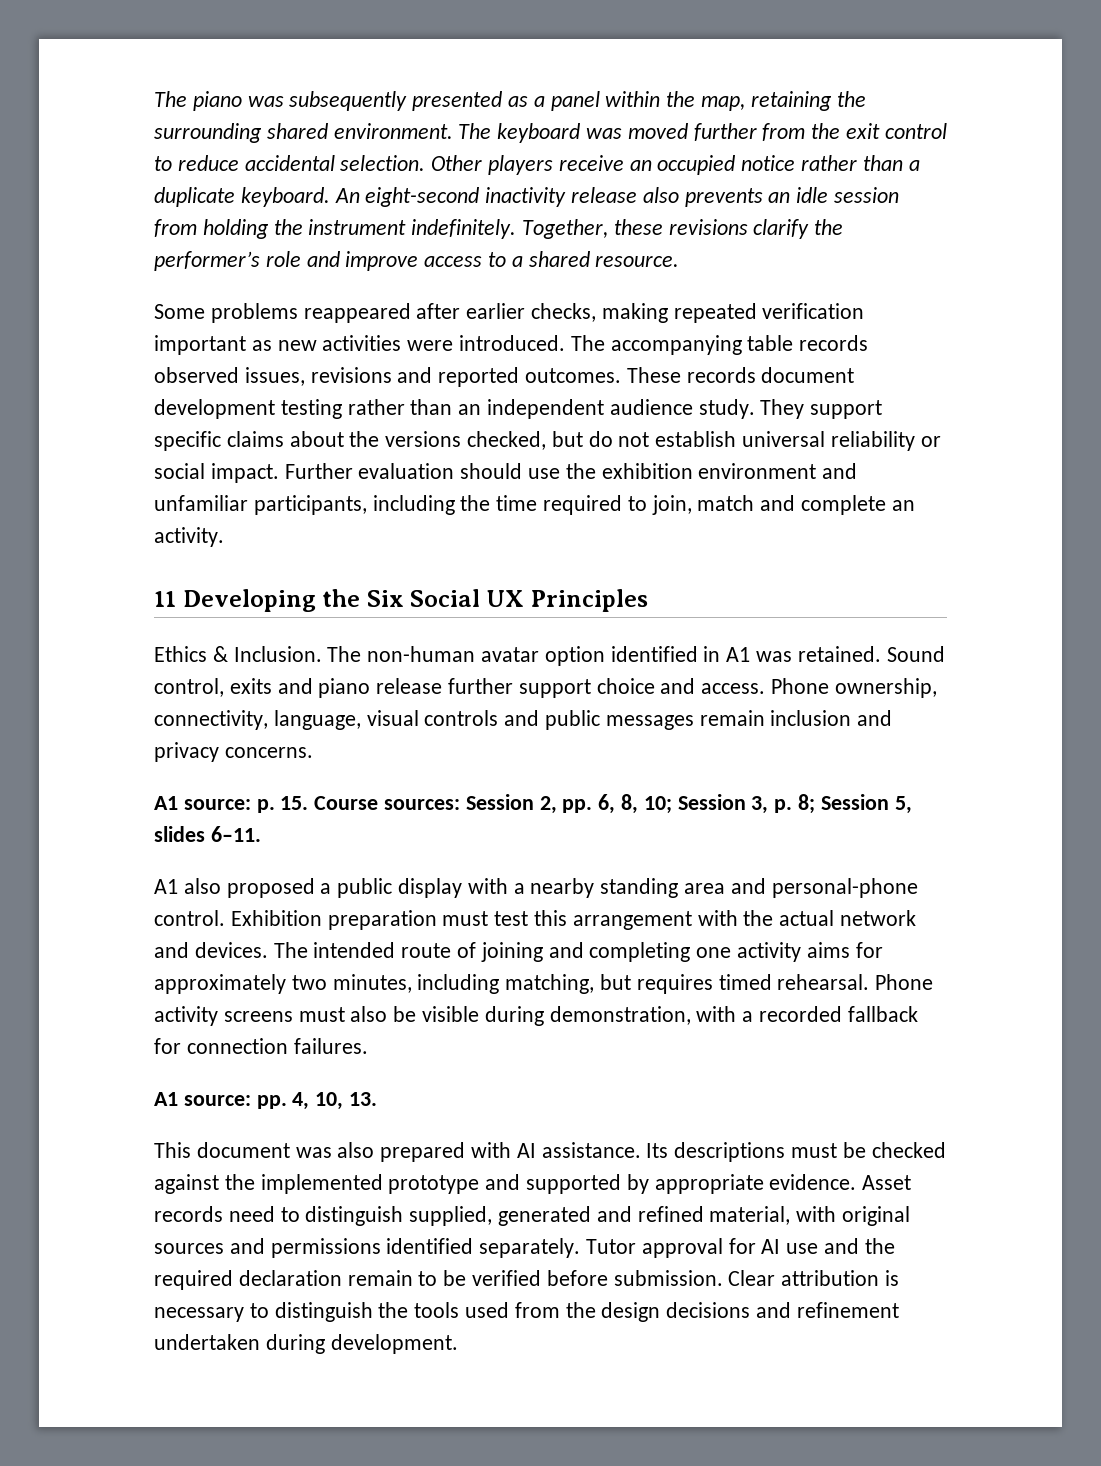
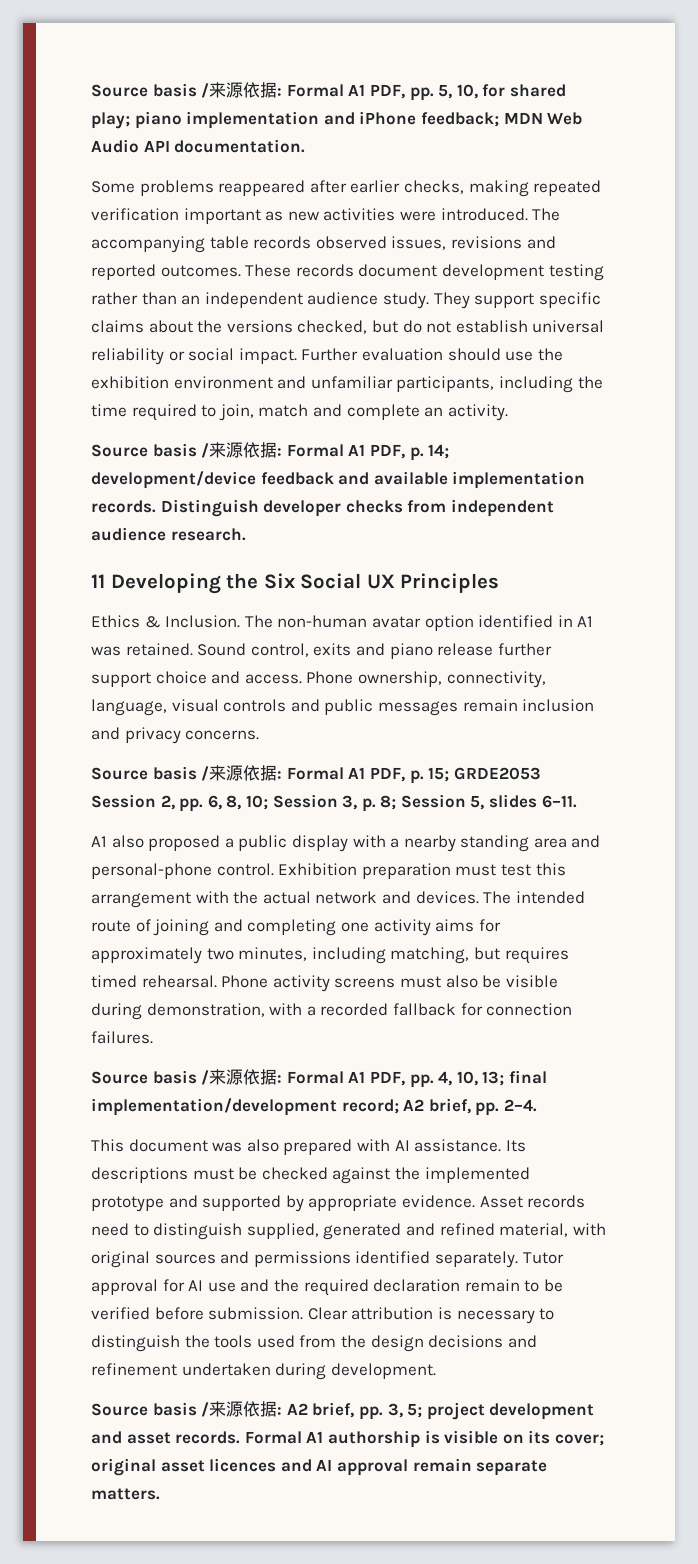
[154,91,866,111] [154,123,947,143] [154,155,920,175] [154,187,900,207] [154,219,844,239] [154,251,680,271] The piano was subsequently presented as a panel within the map, retaining the surrounding shared environment. The keyboard was moved further from the exit control to reduce accidental selection. Other players receive an occupied notice rather than a duplicate keyboard. An eight-second inactivity release also prevents an idle session from holding the instrument indefinitely. Together, these revisions clarify the performer’s role and improve access to a shared resource. -> [91,82,566,101] [91,111,583,129] [91,139,306,153] Source basis /来源依据: Formal A1 PDF, pp. 5, 10, for shared play; piano implementation and iPhone feedback; MDN Web Audio API documentation.
(224, 537) none -> [91,442,450,461] [91,471,586,489] [91,499,554,517] [91,527,246,541] // Source basis /来源依据: Formal A1 PDF, p. 14; development/device feedback and available implementation records. Distinguish developer checks from independent audience research.
[154,796,461,813] A1 source: p. 15. Course sources: -> [91,765,541,784] Source basis /来源依据: Formal A1 PDF, p. 15; GRDE2053
[154,1092,378,1110] A1 source: pp. 4, 10, 13. -> [91,1069,547,1088] [91,1098,537,1116] Source basis /来源依据: Formal A1 PDF, pp. 4, 10, 13; final implementation/development record; A2 brief, pp. 2–4.
(458, 1344) none -> [91,1401,595,1420] [91,1430,604,1448] [91,1458,548,1476] [91,1488,160,1500] // Source basis /来源依据: A2 brief, pp. 3, 5; project development and asset records. Formal A1 authorship is visible on its cover; original asset licences and AI approval remain separate matters.

